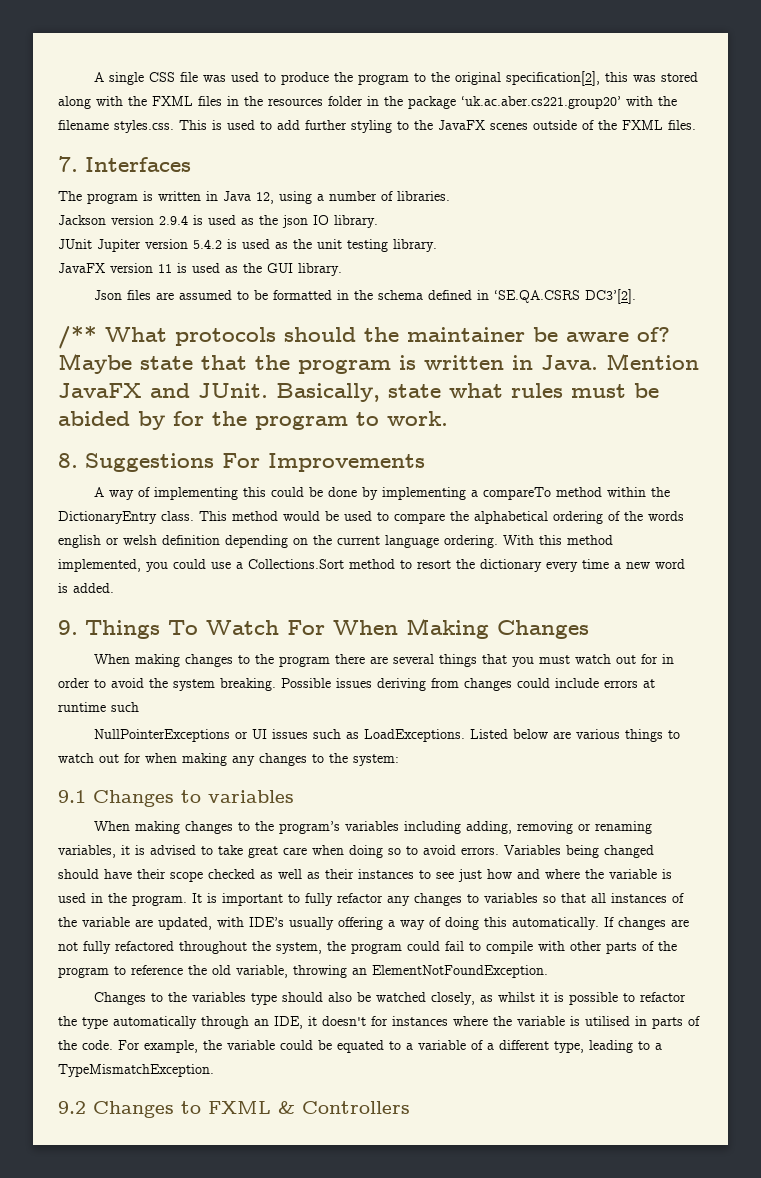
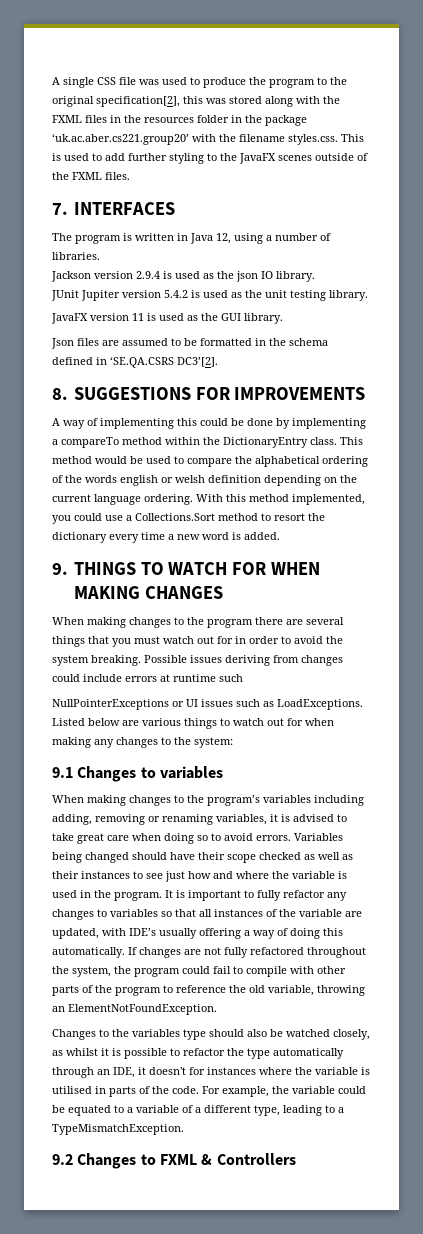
[85,157,191,172] Interfaces -> [73,202,175,215] INTERFACES
[58,326,670,349] [58,353,699,374] [58,383,659,402] [58,411,448,430] [58,453,425,472] /** What protocols should the maintainer be aware of? Maybe state that the program is written in Java. Mention JavaFX and JUnit. Basically, state what rules must be abided by for the program to work. // 8. Suggestions For Improvements -> [52,387,366,400] 8. SUGGESTIONS FOR IMPROVEMENTS
[85,618,589,639] Things To Watch For When Making Changes -> [73,562,321,575] [73,586,223,599] THINGS TO WATCH FOR WHEN MAKING CHANGES

